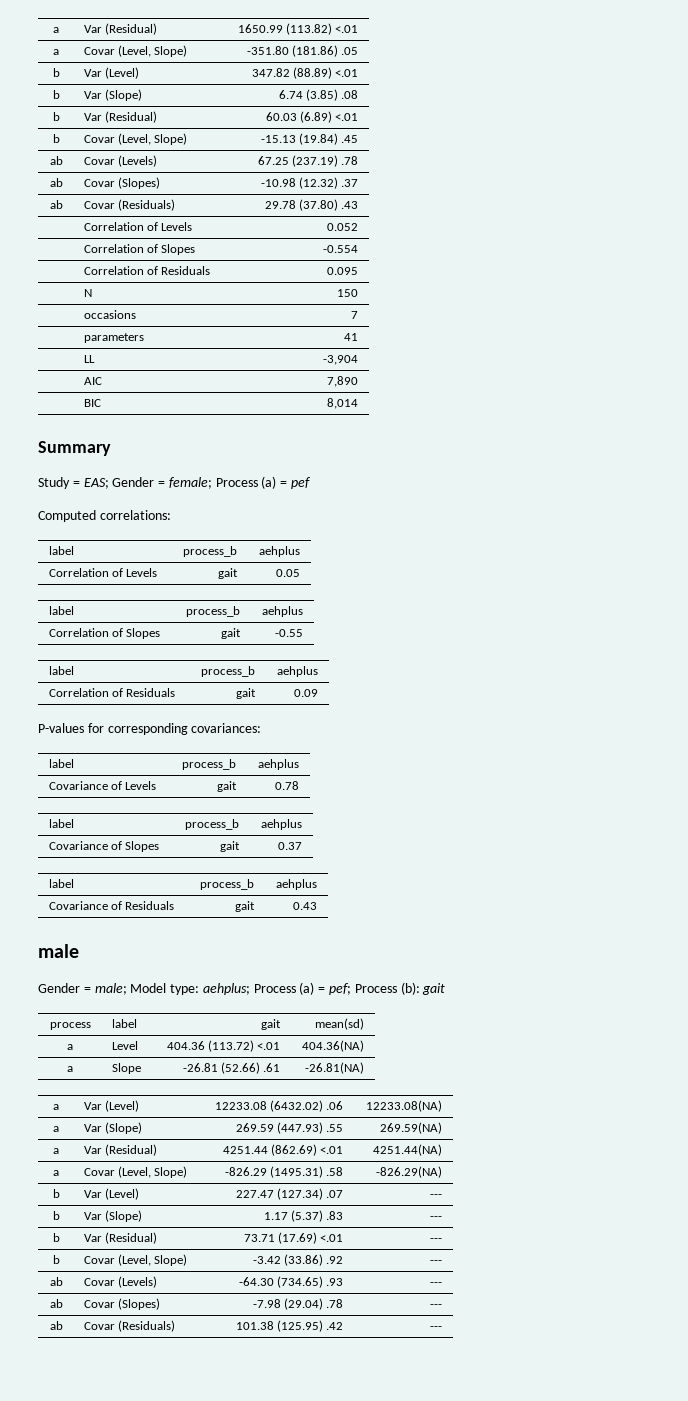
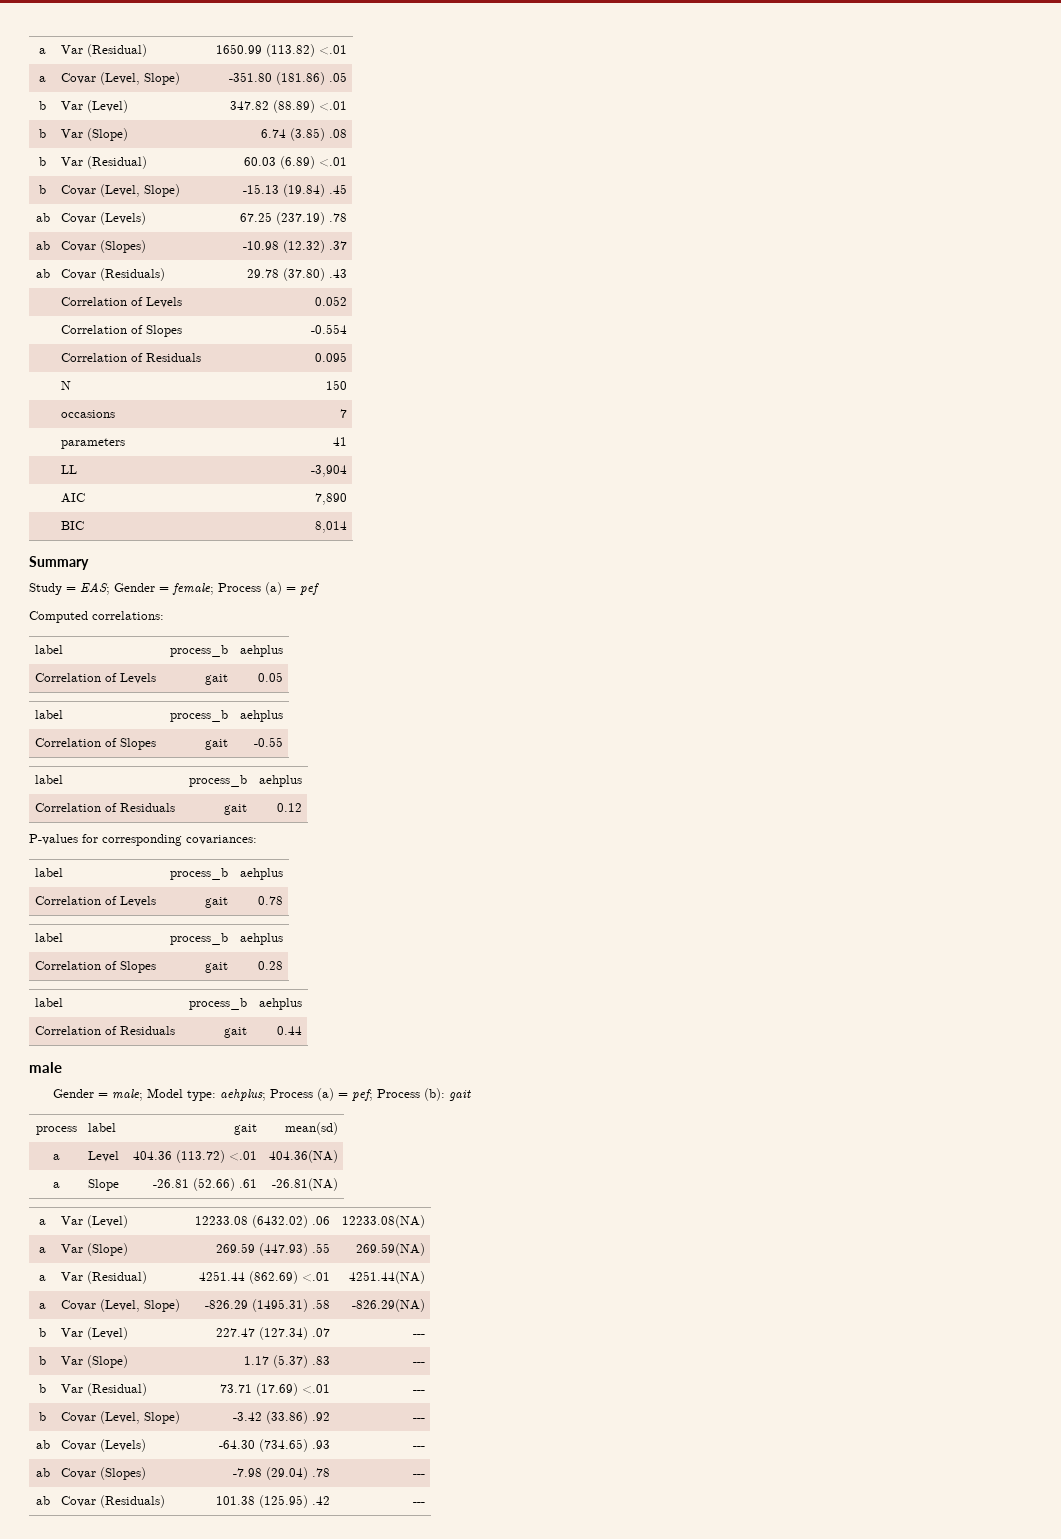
[294,689,319,697] 0.09 -> [277,803,303,812] 0.12
[48,781,108,790] Covariance -> [34,896,101,905] Correlation
[48,841,160,852] [220,841,241,852] [278,842,303,850] [48,879,74,888] [200,879,255,890] [276,879,318,890] [48,901,175,910] [235,901,256,912] [293,902,318,910] Covariance of Slopes | gait | 0.37 // label | process_b | aehplus // Covariance of Residuals | gait | 0.43 -> [34,961,156,973] [205,962,229,973] [258,961,284,970] [34,998,63,1007] [189,998,248,1010] [259,998,303,1010] [34,1026,175,1035] [224,1027,248,1038] [277,1026,303,1035] Correlation of Slopes | gait | 0.28 // label | process_b | aehplus // Correlation of Residuals | gait | 0.44

